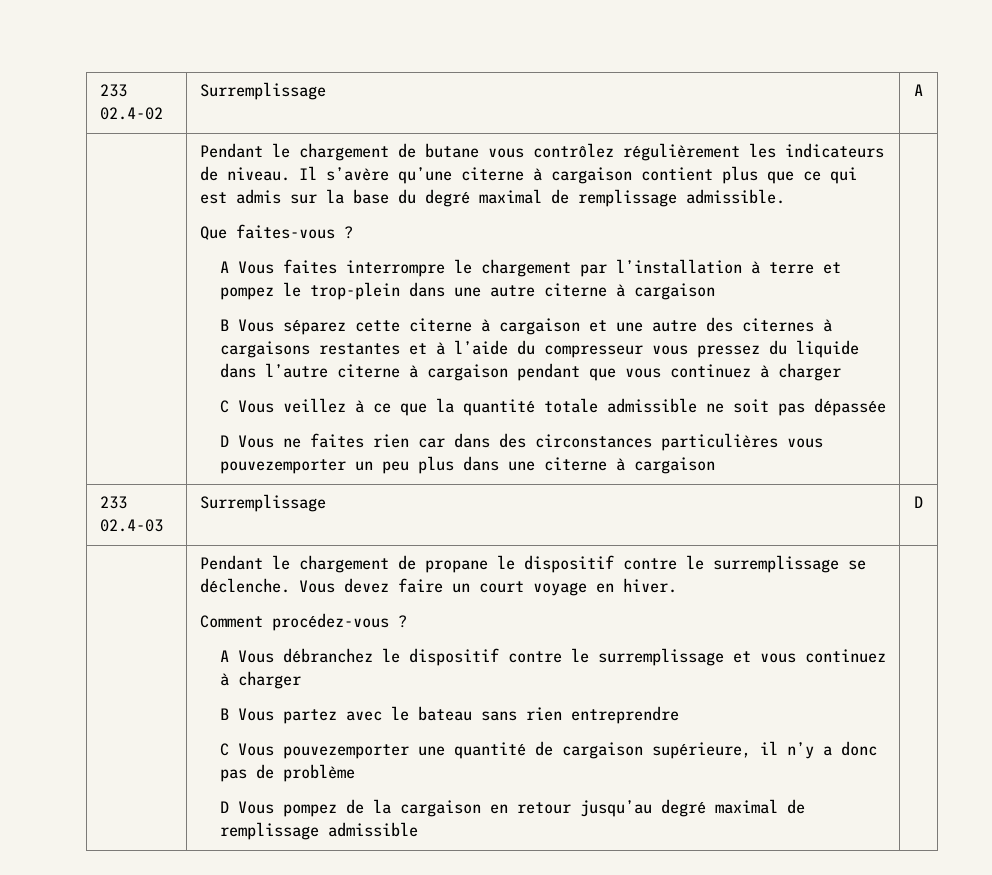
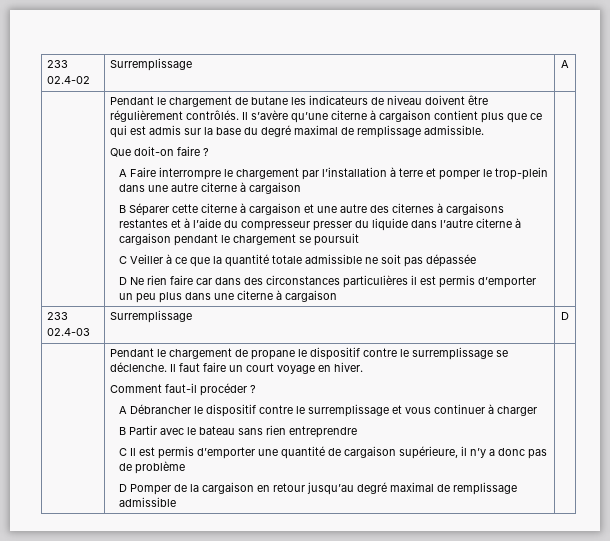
[487,143,884,161] [199,166,290,181] vous contrôlez régulièrement les indicateurs de niveau. -> [291,95,489,105] [110,110,240,122] les indicateurs de niveau doivent être régulièrement contrôlés.
[235,224,353,239] [220,259,338,274] faites-vous ? // A Vous faites -> [134,146,210,156] [118,167,156,177] doit-on faire ? // A Faire
[220,287,275,300] pompez -> [438,170,480,180] pomper
[238,319,347,335] Vous séparez -> [128,203,169,216] Séparer
[652,345,761,358] vous pressez -> [312,221,352,231] presser
[589,363,842,381] [220,398,347,413] que vous continuez à charger // C Vous veillez -> [220,233,359,246] [118,254,163,264] le chargement se poursuit // C Veiller
[238,433,410,448] Vous ne faites rien -> [129,275,193,285] Ne rien faire
[787,438,824,448] [220,459,347,474] vous pouvezemporter -> [410,275,536,288] il est permis d’emporter
[298,578,389,593] Vous devez -> [170,363,201,372] Il faut
[271,613,407,631] [220,648,374,663] procédez-vous ? // A Vous débranchez -> [165,383,257,396] [118,404,191,414] faut-il procéder ? // A Débrancher
[805,649,887,663] continuez -> [433,404,485,414] continuer
[238,708,338,724] Vous partez -> [128,425,157,435] Partir
[238,743,410,759] Vous pouvezemporter -> [129,446,255,459] Il est permis d’emporter
[238,801,338,817] Vous pompez -> [129,484,171,495] Pomper

